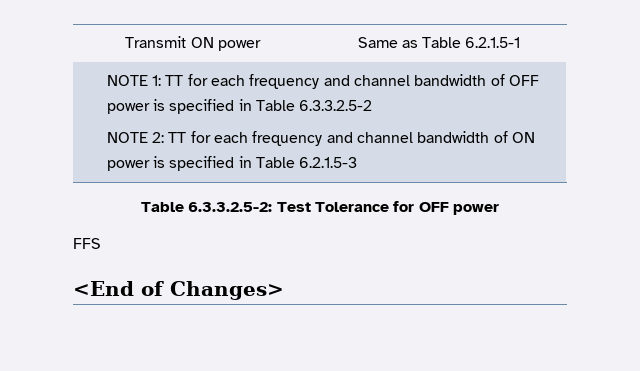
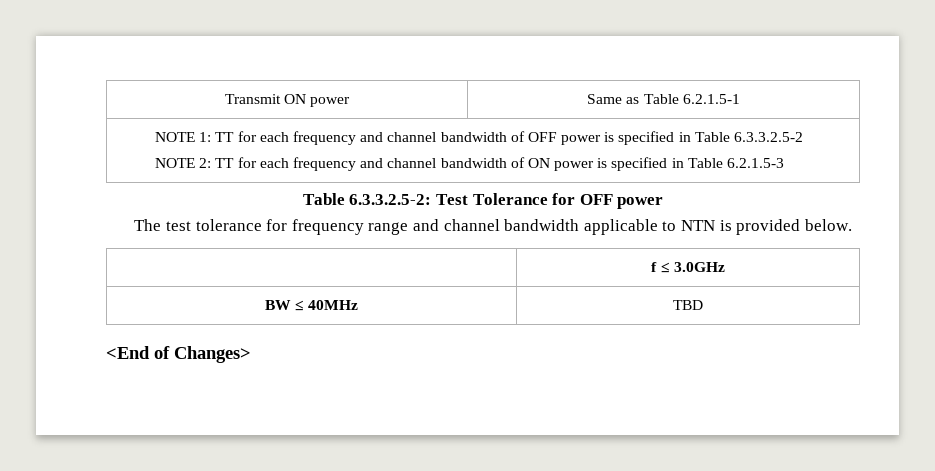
[73,238,101,249] FFS -> [134,219,852,235] [651,262,725,273] [264,300,359,311] [673,300,703,310] The test tolerance for frequency range and channel bandwidth applicable to NTN is provided below. // | f ≤ 3.0GHz // BW ≤ 40MHz | TBD

